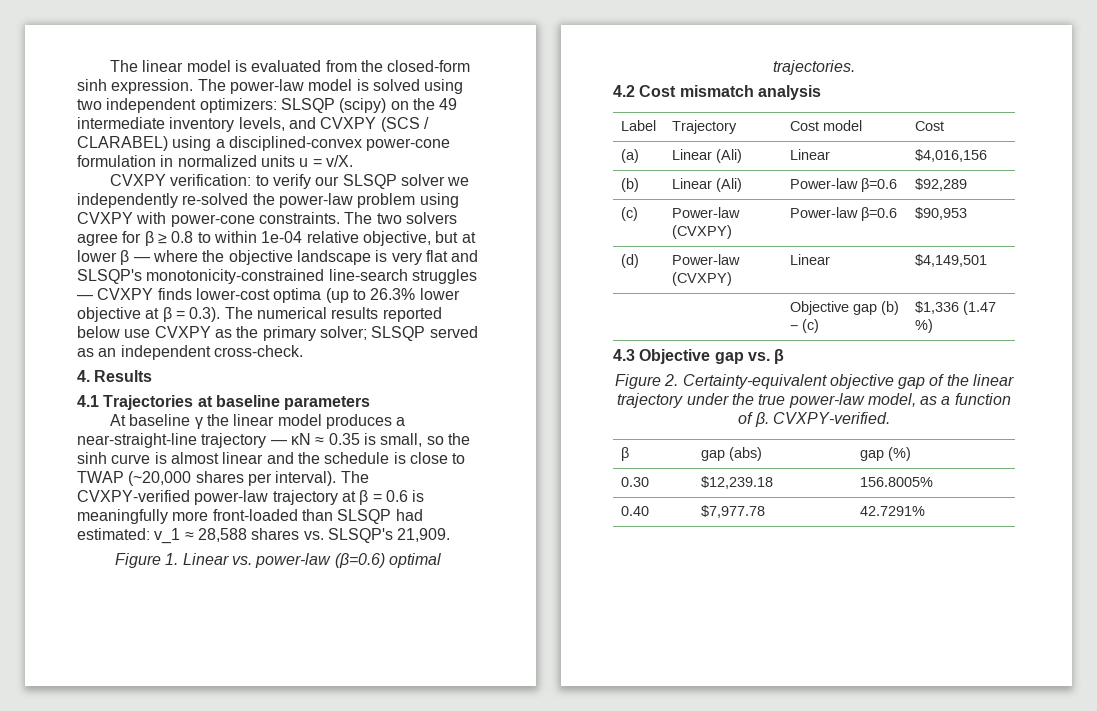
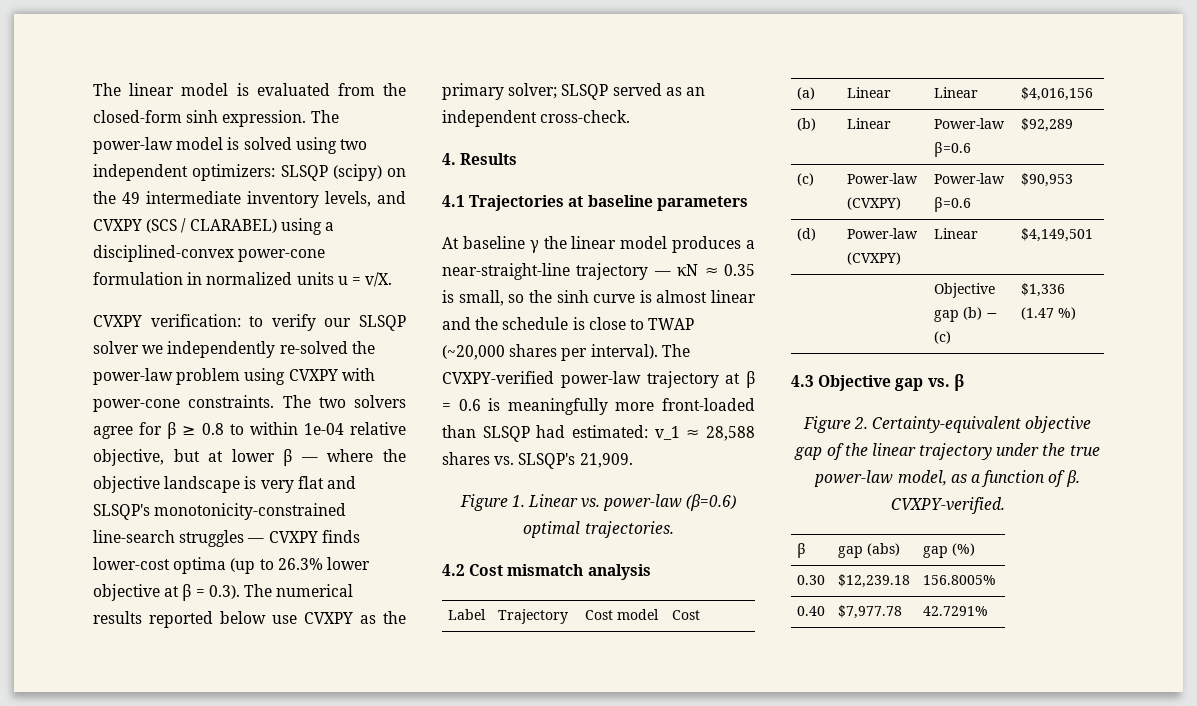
[715,149,742,163] (Ali) -> (892, 92) none
[715,178,742,192] (Ali) -> (892, 123) none

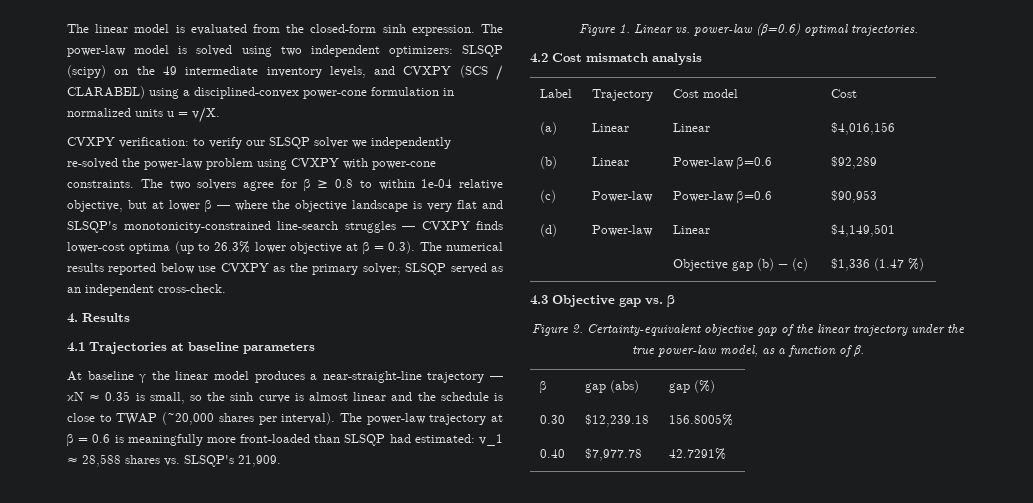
[442,371,554,384] CVXPY-verified -> (362, 417) none
[847,197,902,210] (CVXPY) -> (653, 196) none
[847,252,902,265] (CVXPY) -> (653, 230) none
[890,497,1005,514] CVXPY-verified. -> (864, 351) none

